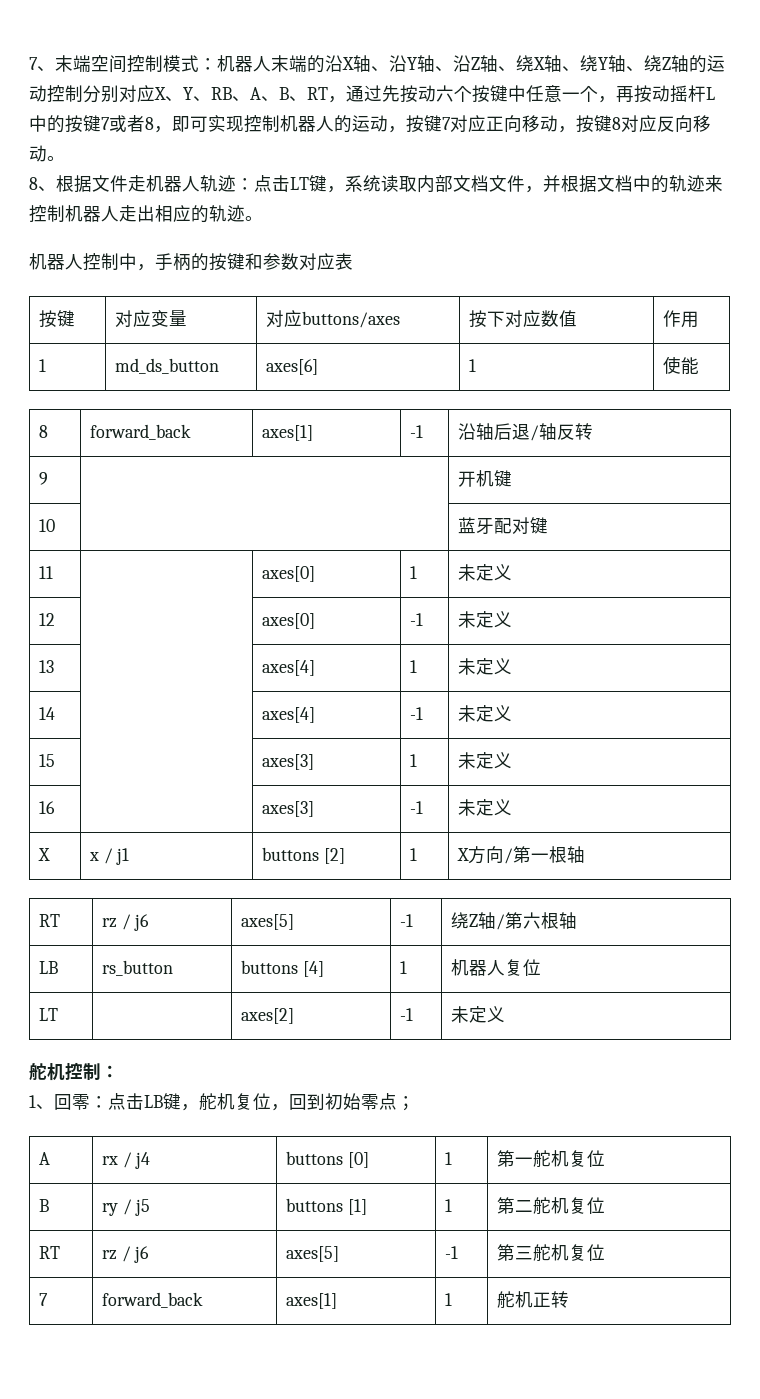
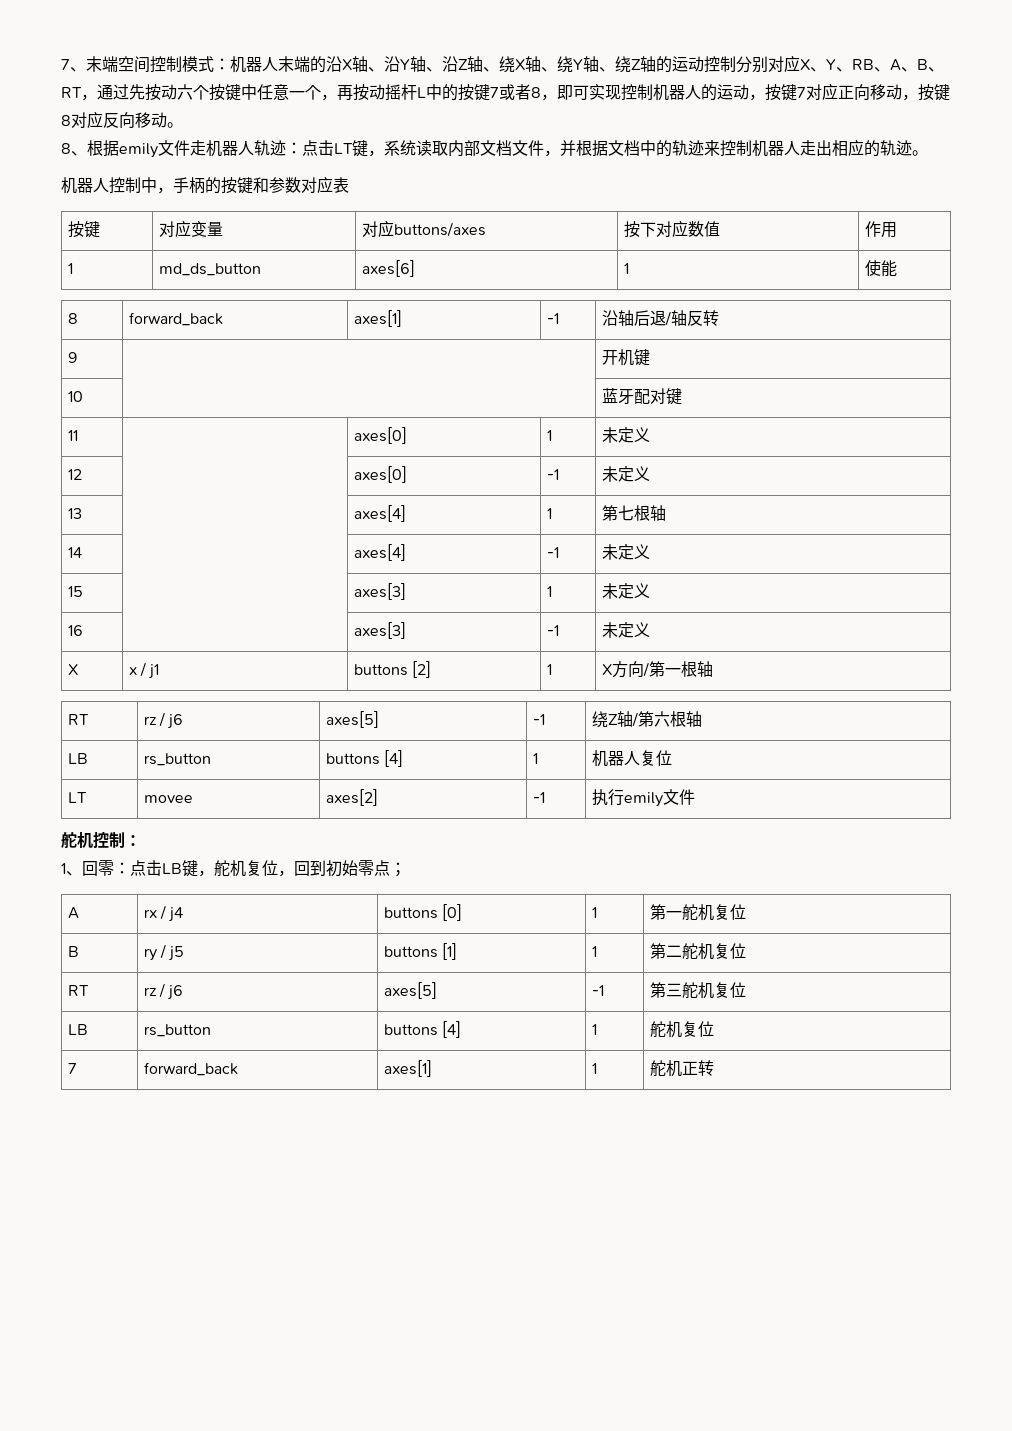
(92, 184) none -> [119,143,158,158] emily
[457,658,512,675] 未定义 -> [601,505,666,521] 第七根轴
(58, 1014) none -> [143,795,193,803] movee
[450,1006,505,1023] 未定义 -> [591,789,695,807] 执行emily文件
(605, 1252) none -> [67,1024,88,1035] [143,1024,211,1037] [383,1021,462,1038] [591,1024,597,1035] [649,1021,714,1038] // LB | rs_button | buttons [4] | 1 | 舵机复位

